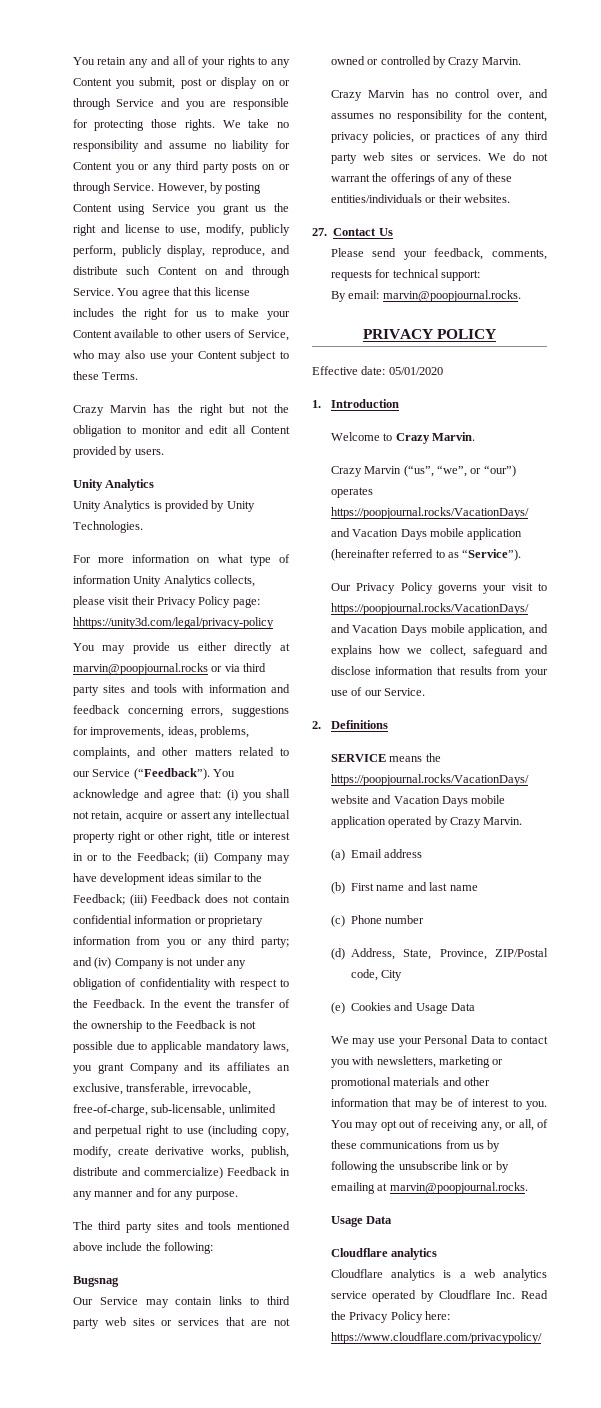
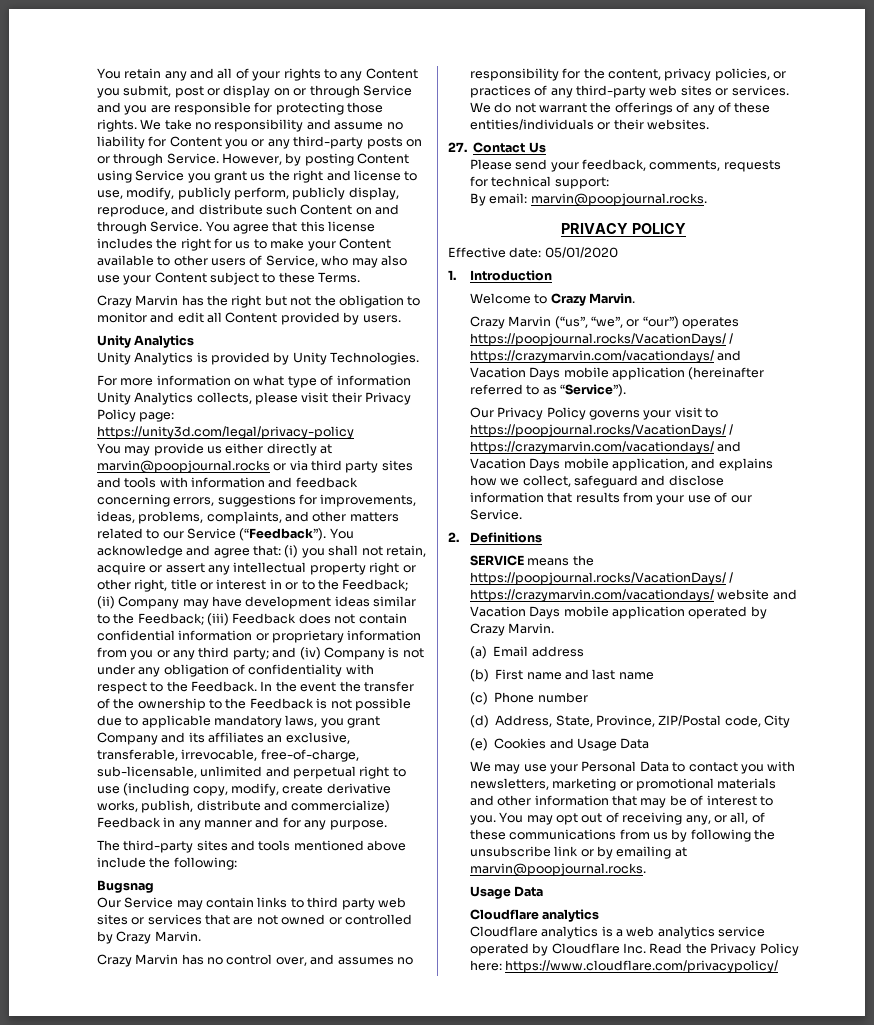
[175,161,229,173] third party -> [293,136,364,149] third-party
[72,617,274,629] hhttps://unity3d.com/legal/privacy-policy -> [96,426,354,439] https://unity3d.com/legal/privacy-policy
[98,1221,153,1233] third party -> [123,840,194,853] third-party
[525,131,548,140] [330,153,357,164] third party -> [576,85,647,98] third-party
(529, 513) none -> [729,333,734,344] [469,350,714,363] / https://crazymarvin.com/vacationdays/
(529, 609) none -> [729,424,734,435] [469,441,714,454] / https://crazymarvin.com/vacationdays/
(529, 780) none -> [729,572,734,583] [469,589,714,602] / https://crazymarvin.com/vacationdays/

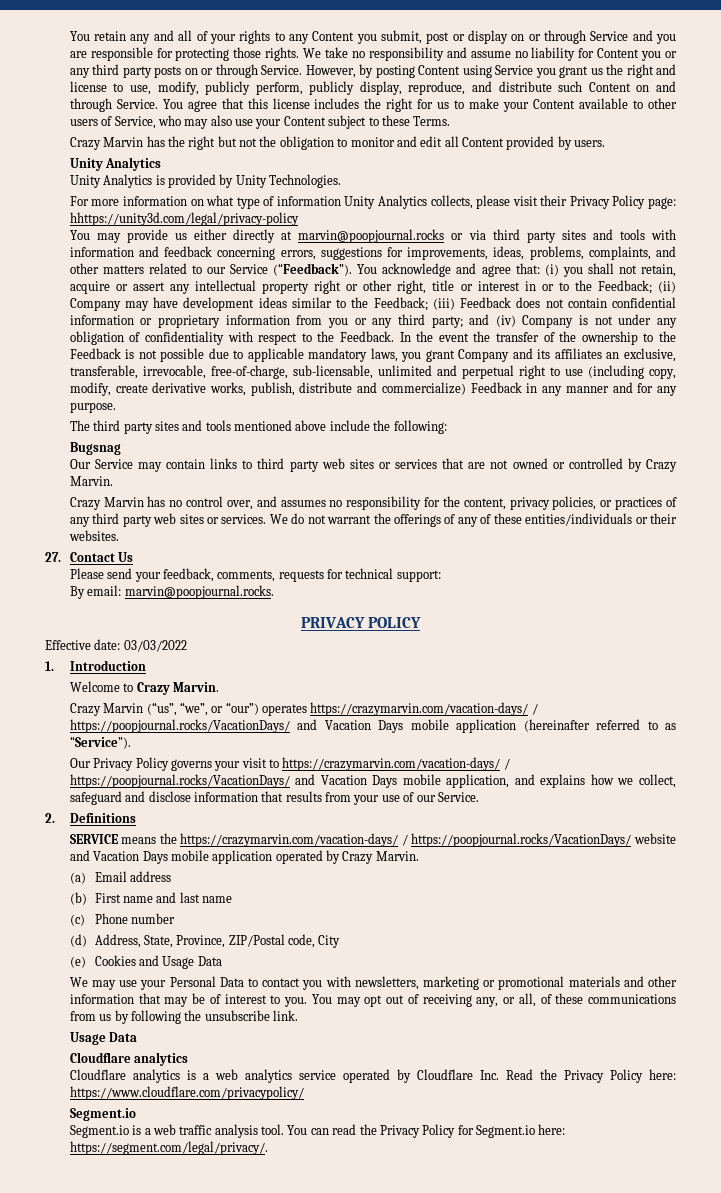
[293,136,364,149] third-party -> [92,64,152,78] third party
[96,426,354,439] https://unity3d.com/legal/privacy-policy -> [69,212,299,226] hhttps://unity3d.com/legal/privacy-policy
[123,840,194,853] third-party -> [93,420,153,434] third party
[576,85,647,98] third-party -> [92,513,152,527] third party
[544,247,618,258] 05/01/2020 -> [123,640,187,652] 03/03/2022
[469,333,734,346] [469,350,714,363] https://poopjournal.rocks/VacationDays/ / https://crazymarvin.com/vacationdays/ -> [310,702,538,716] [69,719,290,733] https://crazymarvin.com/vacation-days/ / https://poopjournal.rocks/VacationDays/
[469,424,734,437] [469,441,714,454] https://poopjournal.rocks/VacationDays/ / https://crazymarvin.com/vacationdays/ -> [282,757,510,771] [69,774,290,788] https://crazymarvin.com/vacation-days/ / https://poopjournal.rocks/VacationDays/
[469,572,734,585] [469,589,714,602] https://poopjournal.rocks/VacationDays/ / https://crazymarvin.com/vacationdays/ -> [180,833,632,847] https://crazymarvin.com/vacation-days/ / https://poopjournal.rocks/VacationDays/
[554,846,687,859] [469,863,646,877] link or by emailing at marvin@poopjournal.rocks. -> [273,1010,299,1021] link.
(779, 966) none -> [69,1108,136,1121] [69,1124,566,1138] [69,1141,268,1155] // Segment.io // Segment.io is a web traffic analysis tool. You can read the Privacy Policy for Segment.io here: https://segment.com/legal/privacy/.

